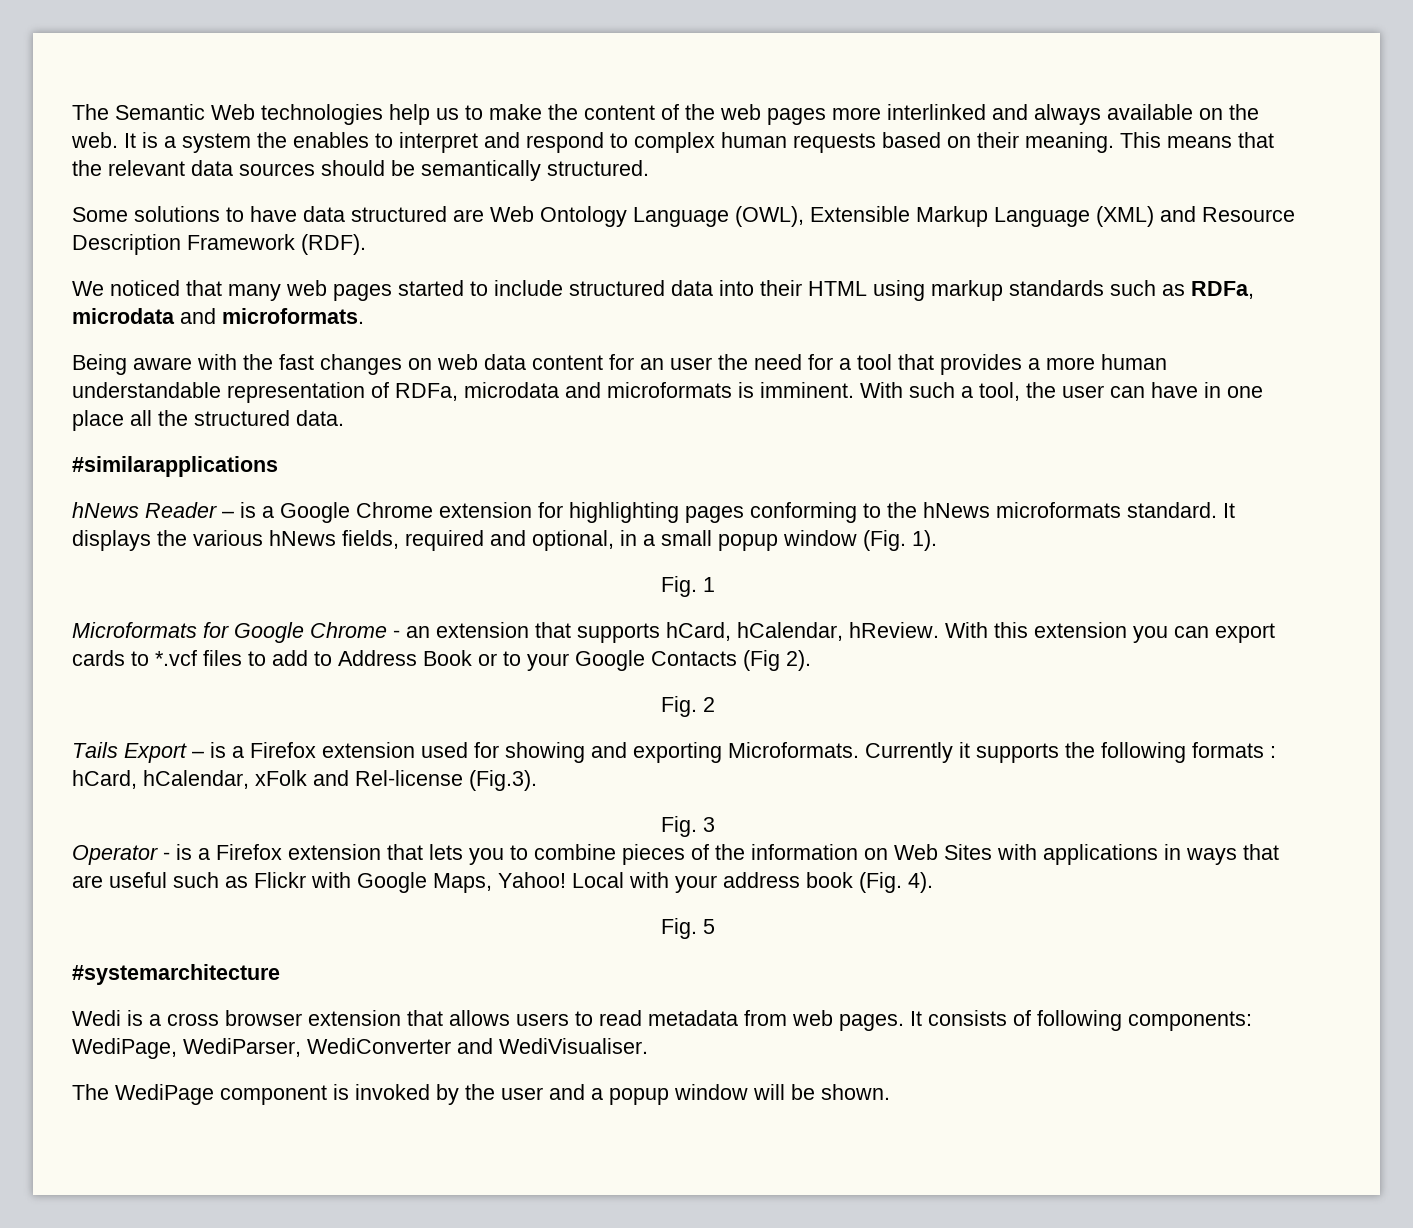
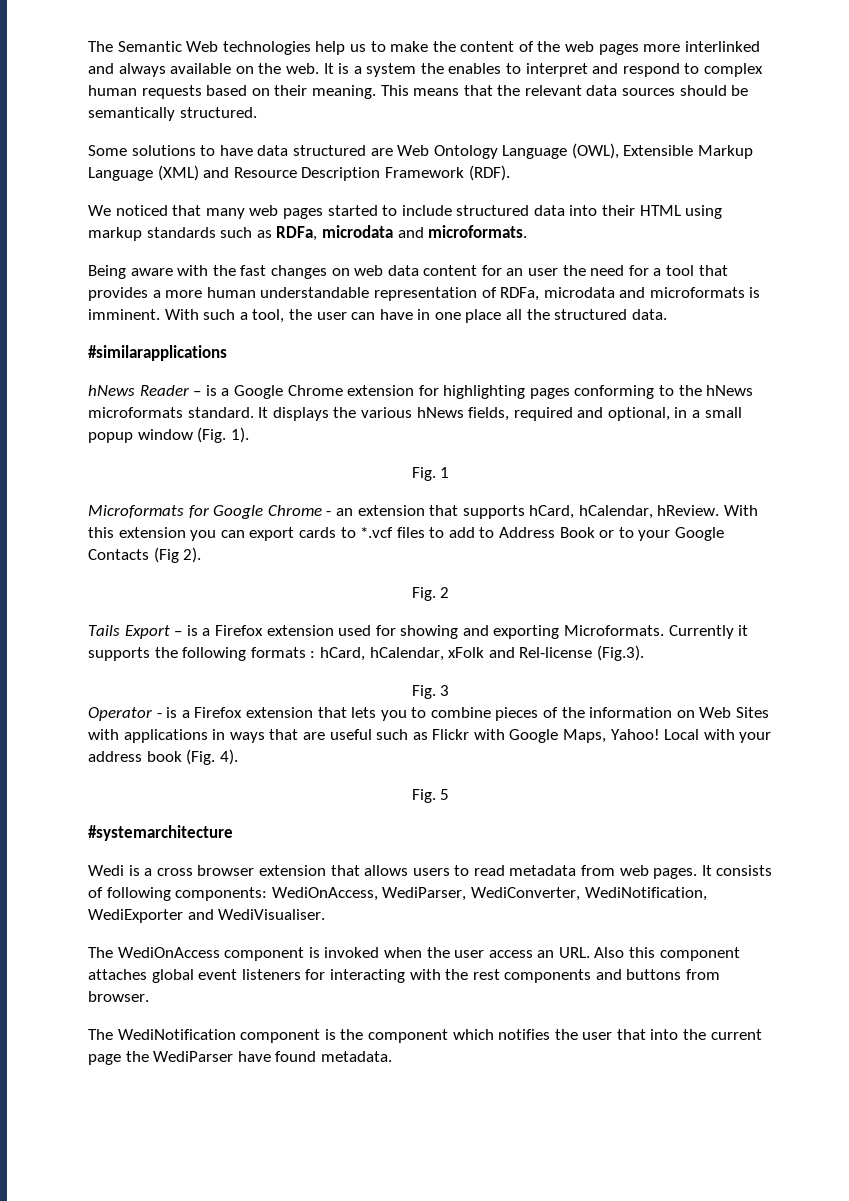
[72,1038,451,1059] WediPage, WediParser, WediConverter -> [271,887,707,901] [88,909,183,923] WediOnAccess, WediParser, WediConverter, WediNotification, WediExporter
[115,1084,214,1105] WediPage -> [117,947,220,958] WediOnAccess
[436,1084,890,1105] by the user and a popup window will be shown. -> [383,947,740,961] [88,969,721,983] [88,991,149,1002] [88,1029,762,1043] [88,1051,392,1065] when the user access an URL. Also this component attaches global event listeners for interacting with the rest components and buttons from browser. // The WediNotification component is the component which notifies the user that into the current page the WediParser have found metadata.

